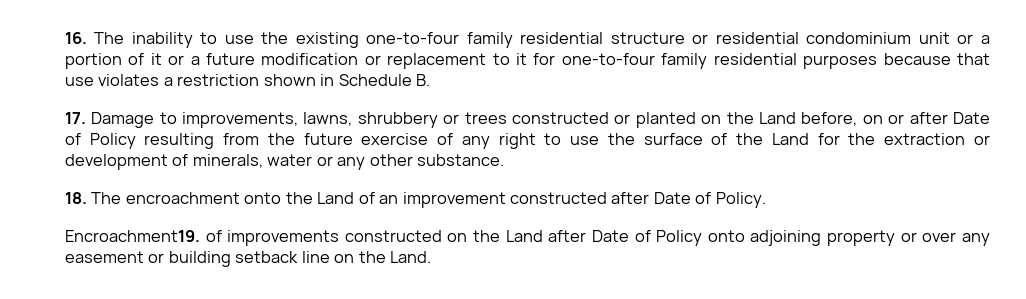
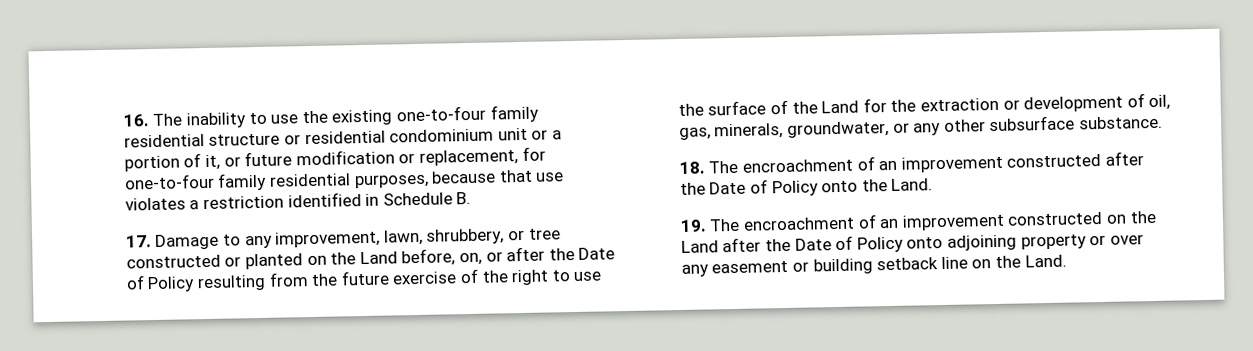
[150,53,528,69] it or a future modification or replacement to it -> [205,149,519,171] it, or future modification or replacement,
[803,55,878,69] purposes -> [353,173,429,189] purposes,
[263,74,316,86] shown -> [287,192,362,208] identified
[182,112,507,128] improvements, lawns, shrubbery or trees -> [244,228,561,249] any improvement, lawn, shrubbery, or tree
[862,115,883,124] on -> [459,252,483,266] on,
(948, 118) none -> [548,248,575,261] the
[461,136,490,149] any -> [481,270,509,283] the
[192,154,313,168] minerals, water -> [1148,94,1171,111] [678,120,890,141] oil, gas, minerals, groundwater,
(413, 160) none -> [988,115,1076,132] subsurface
[244,192,355,204] onto the Land -> (854, 165) none
[653,192,766,208] [64,230,340,246] Date of Policy. // Encroachment19. of improvements -> [679,178,934,197] [679,213,1005,232] the Date of Policy onto the Land. // 19. The encroachment of an improvement
(587, 236) none -> [765,238,792,252] the

